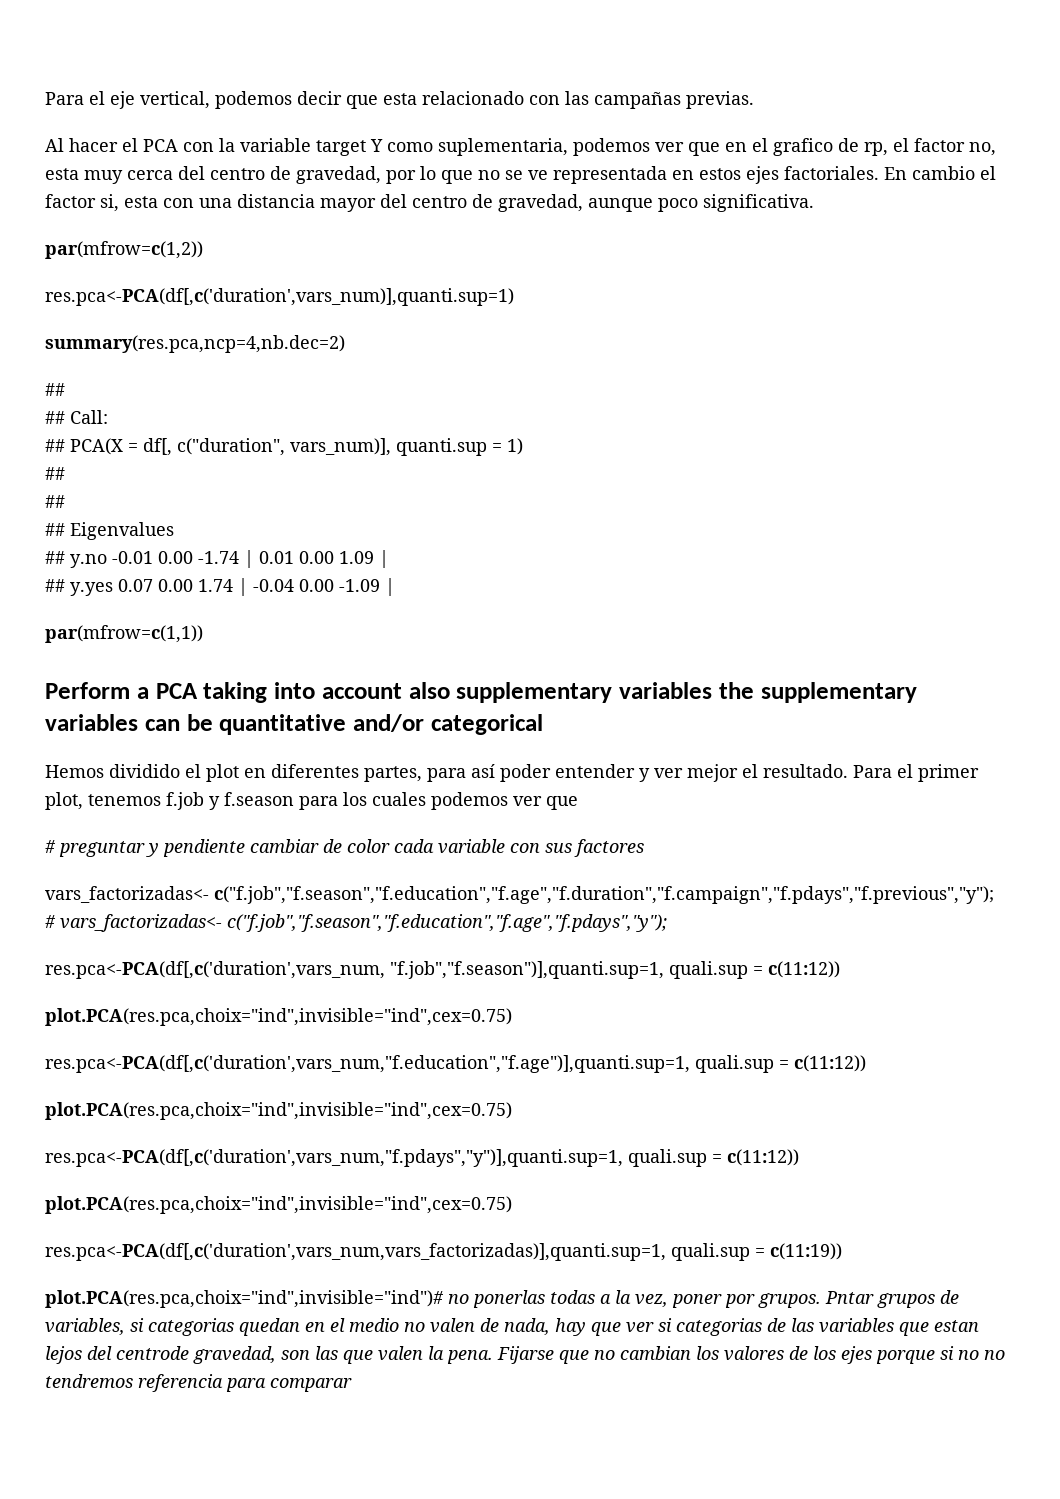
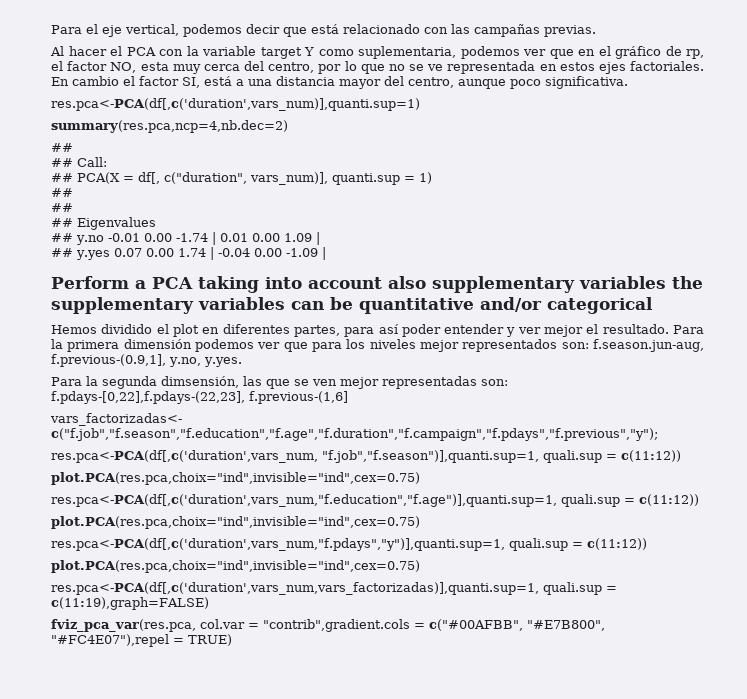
[383,93,417,105] esta -> [311,24,339,34] está
[773,138,833,156] grafico -> [615,46,661,59] gráfico
[969,142,996,156] no, -> [110,62,137,73] NO,
[210,166,381,184] centro de gravedad, -> [268,62,315,73] centro,
[100,194,194,212] si, esta con -> [182,76,244,88] SI, está a
[412,194,583,212] centro de gravedad, -> [408,77,454,88] centro,
[45,241,203,259] // par(mfrow=c(1,2)) -> (628, 82) none
[45,625,203,643] // par(mfrow=c(1,1)) -> (326, 253) none
[897,764,979,782] [45,792,578,810] [45,839,644,857] el primer plot, tenemos f.job y f.season para los cuales podemos ver que // # preguntar y pendiente cambiar de color cada variable con sus factores -> [51,339,704,352] [51,354,242,367] [51,376,508,389] [51,391,348,404] la primera dimensión podemos ver que para los niveles mejor representados son: f.season.jun-aug, f.previous-(0.9,1], y.no, y.yes. // Para la segunda dimsensión, las que se ven mejor representadas son: f.pdays-[0,22],f.pdays-(22,23], f.previous-(1,6]
[45,914,667,932] // # vars_factorizadas<- c("f.job","f.season","f.education","f.age","f.pdays","y"); -> (658, 434) none
[770,1243,842,1260] [45,1290,959,1308] [45,1318,979,1336] [45,1346,1005,1364] [45,1374,352,1392] c(11:19)) // plot.PCA(res.pca,choix="ind",invisible="ind")# no ponerlas todas a la vez, poner por grupos. Pntar grupos de variables, si categorias quedan en el medio no valen de nada, hay que ver si categorias de las variables que estan lejos del centrode gravedad, son las que valen la pena. Fijarse que no cambian los valores de los ejes porque si no no tendremos referencia para comparar -> [51,597,209,610] [51,619,605,632] [51,634,232,647] c(11:19),graph=FALSE) // fviz_pca_var(res.pca, col.var = "contrib",gradient.cols = c("#00AFBB", "#E7B800", "#FC4E07"),repel = TRUE)

